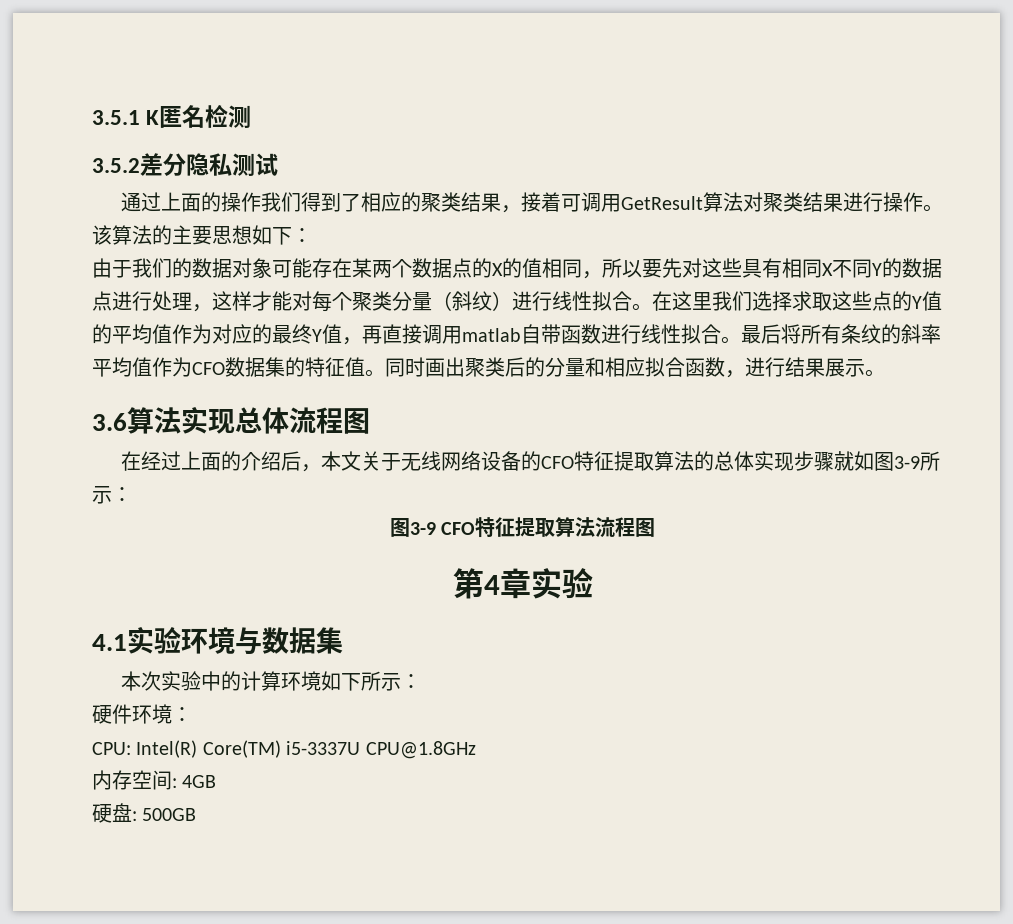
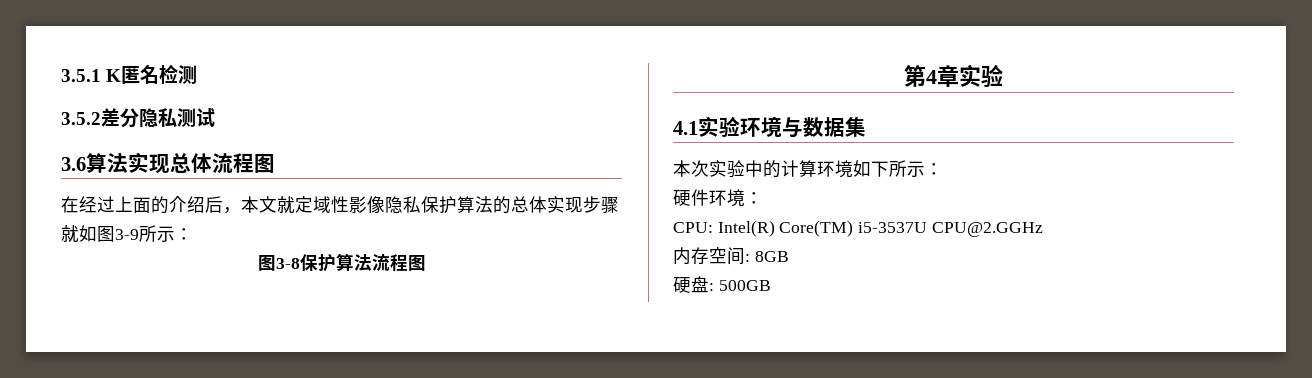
[120,192,943,213] [92,225,312,245] [92,258,942,279] [92,291,942,312] [92,324,941,345] [92,357,885,378] // 通过上面的操作我们得到了相应的聚类结果，接着可调用GetResult算法对聚类结果进行操作。该算法的主要思想如下： // 由于我们的数据对象可能存在某两个数据点的X的值相同，所以要先对这些具有相同X不同Y的数据点进行处理，这样才能对每个聚类分量（斜纹）进行线性拟合。在这里我们选择求取这些点的Y值的平均值作为对应的最终Y值，再直接调用matlab自带函数进行线性拟合。最后将所有条纹的斜率平均值作为CFO数据集的特征值。同时画出聚类后的分量和相应拟合函数，进行结果展示。 -> (215, 117) none
[360,451,654,471] 关于无线网络设备的CFO特征提取 -> [277,196,457,214] 就定域性影像隐私保护
[409,517,556,538] 3-9 CFO特征提取 -> [275,254,336,272] 3-8保护
[286,741,476,759] i5-3337U CPU@1.8GHz -> [858,222,1043,237] i5-3537U CPU@2.GGHz
[182,775,217,788] 4GB -> [754,251,789,262] 8GB

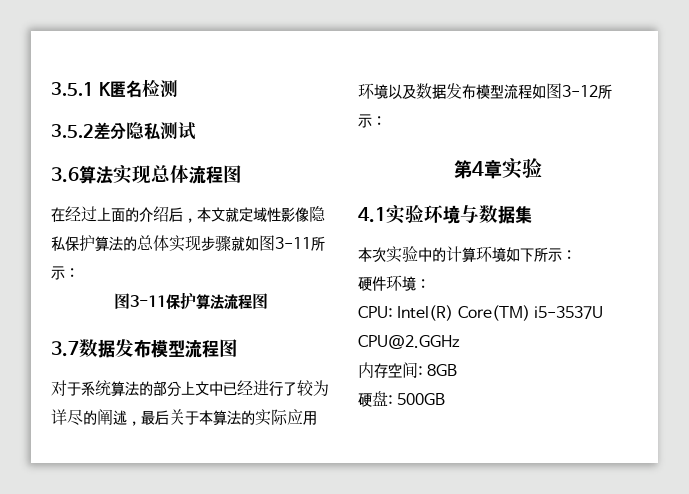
[115,229,139,240] 3-9 -> [275,237,311,249] 3-11
[275,258,300,269] 3-8 -> [130,295,166,307] 3-11
(426, 263) none -> [51,339,238,358] [51,380,329,397] [51,409,317,426] [358,83,612,99] [358,114,386,128] // 3.7数据发布模型流程图 // 对于系统算法的部分上文中已经进行了较为详尽的阐述，最后关于本算法的实际应用环境以及数据发布模型流程如图3-12所示：

